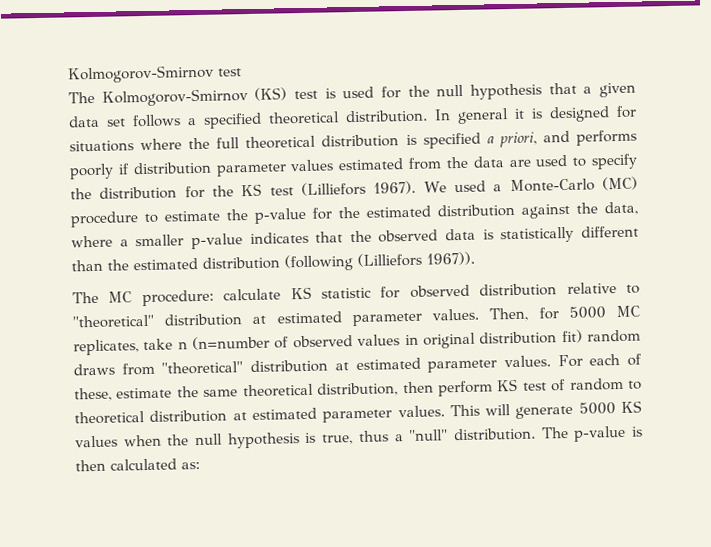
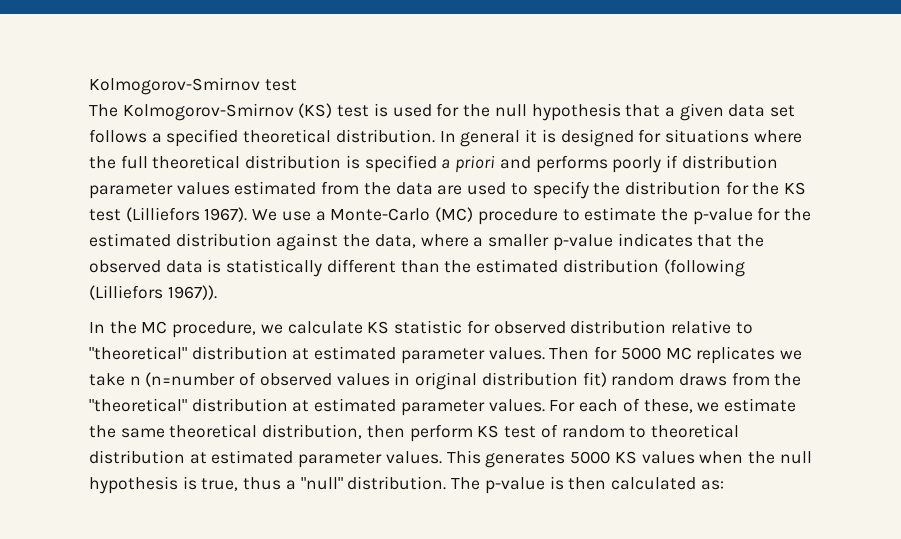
[498,131,537,148] priori, -> [455,155,496,173] priori
[453,180,486,193] used -> [281,211,311,221] use
[72,289,214,307] The MC procedure: -> [89,321,283,338] In the MC procedure, we
[489,307,529,322] Then, -> [549,347,590,360] Then
[73,339,139,356] replicates, -> [696,346,802,364] replicates we
(155, 369) none -> [774,373,802,386] the
(112, 394) none -> [697,402,720,412] we
[485,404,574,419] will generate -> [485,452,566,468] generates

